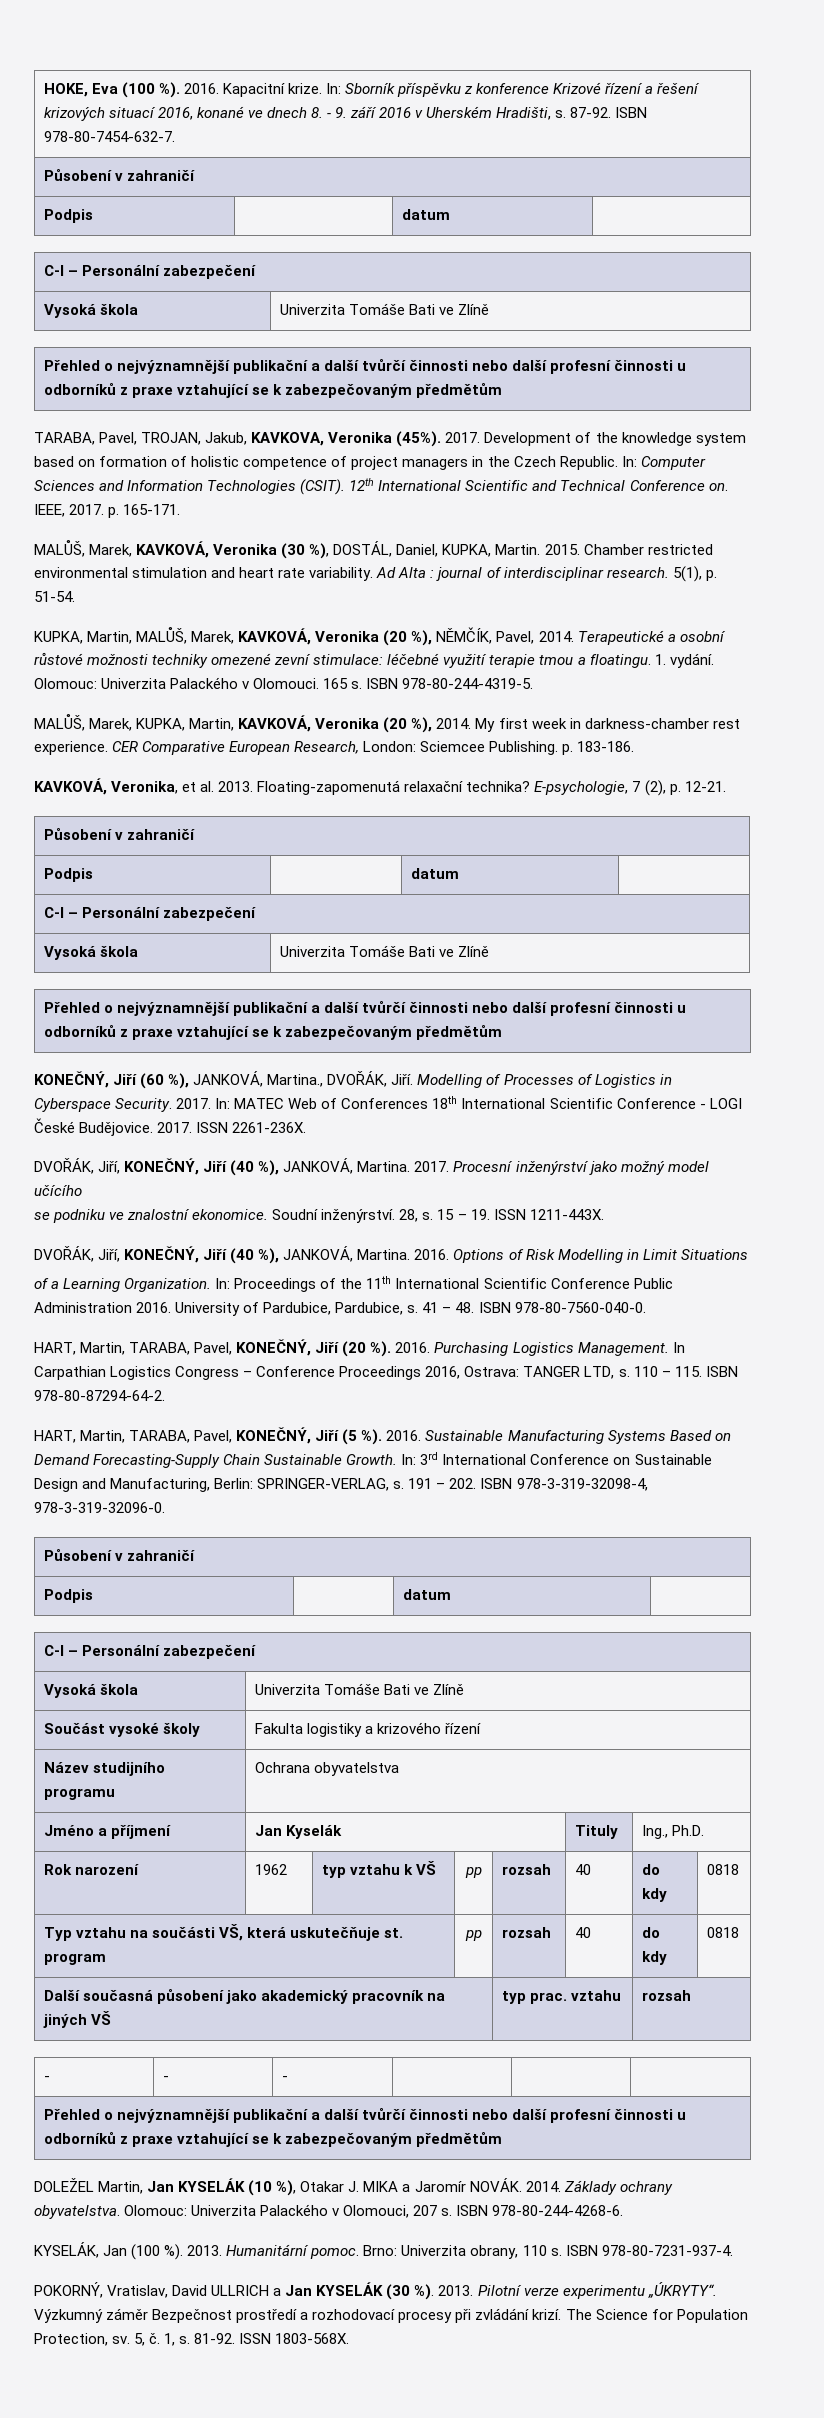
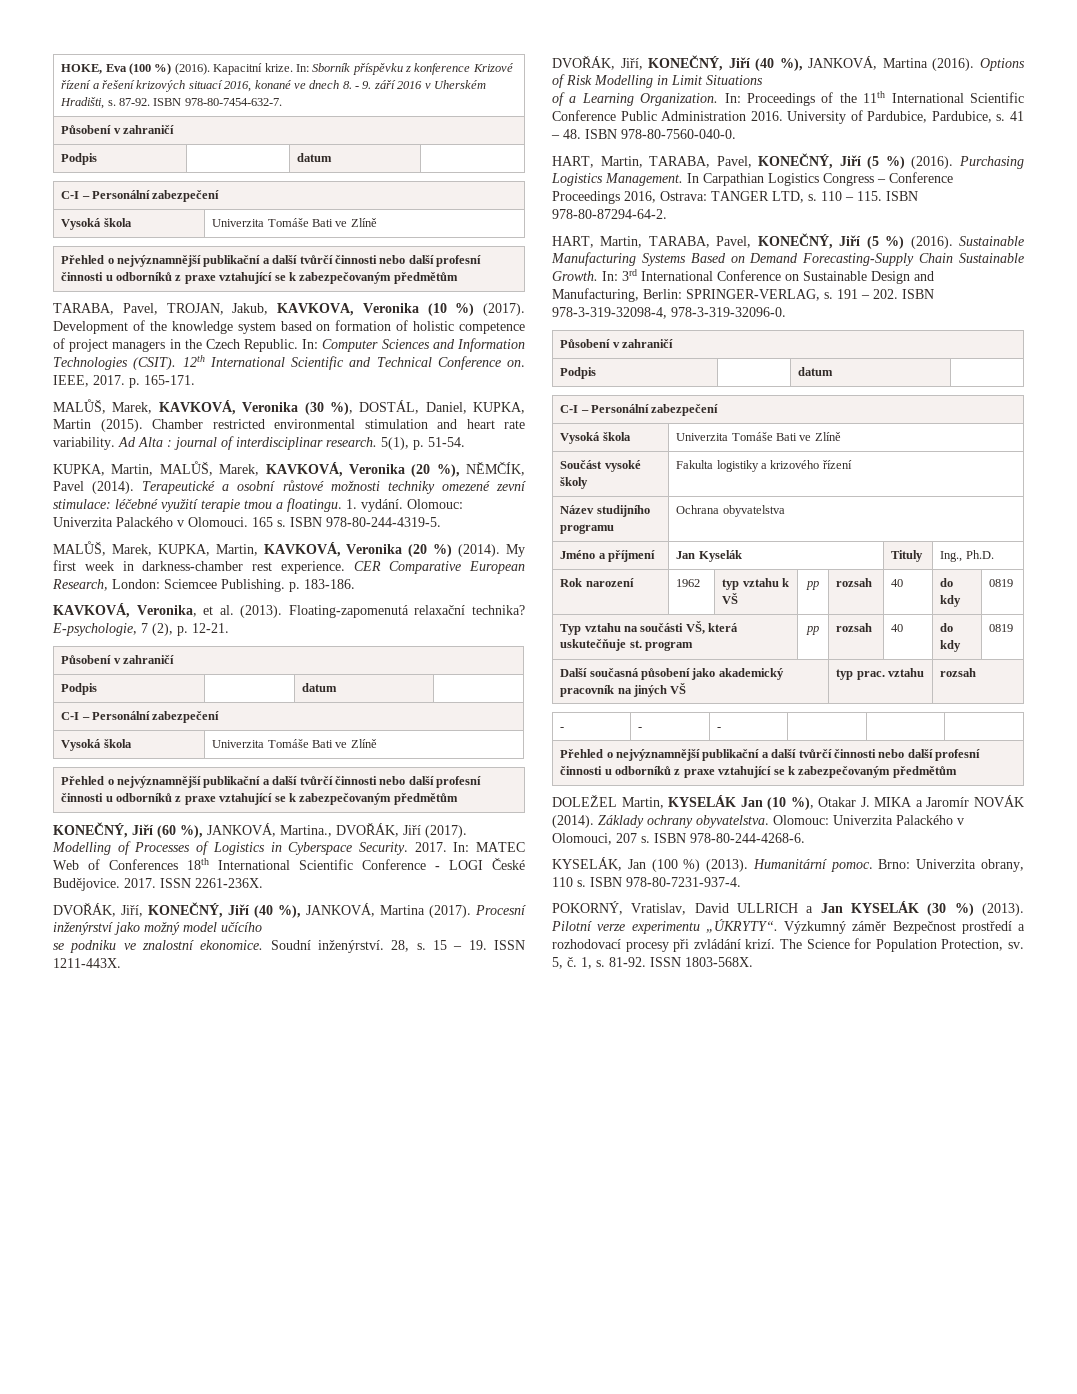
[158,82,219,98] %). 2016. -> [154,63,210,75] %) (2016).
[396,431,481,447] (45%). 2017. -> [427,303,525,316] (10 %) (2017).
[495,544,580,555] Martin. 2015. -> [53,419,143,432] Martin (2015).
[496,631,574,644] Pavel, 2014. -> [53,481,135,494] Pavel (2014).
[411,717,472,733] %), 2014. -> [433,544,501,557] %) (2014).
[218,781,254,792] 2013. -> [240,605,283,618] (2013).
[391,1074,414,1085] Jiří. -> [403,825,467,838] Jiří (2017).
[357,1161,450,1172] Martina. 2017. -> [380,905,471,918] Martina (2017).
[357,1249,450,1260] Martina. 2016. -> [882,58,975,71] Martina (2016).
[342,1341,431,1357] (20 %). 2016. -> [867,156,954,169] (5 %) (2016).
[361,1429,422,1445] %). 2016. -> [885,236,953,249] %) (2016).
[706,1864,739,1875] 0818 -> [989,579,1014,587] 0819
[706,1927,739,1938] 0818 -> [989,624,1014,632] 0819
[147,2178,246,2192] Jan KYSELÁK -> [668,795,763,807] KYSELÁK Jan
[469,2178,561,2192] NOVÁK. 2014. -> [974,795,1024,807] [552,815,594,828] NOVÁK (2014).
[164,2244,223,2260] %). 2013. -> [683,859,749,872] %) (2013).
[414,2284,474,2300] %). 2013. -> [954,903,1024,916] %) (2013).

